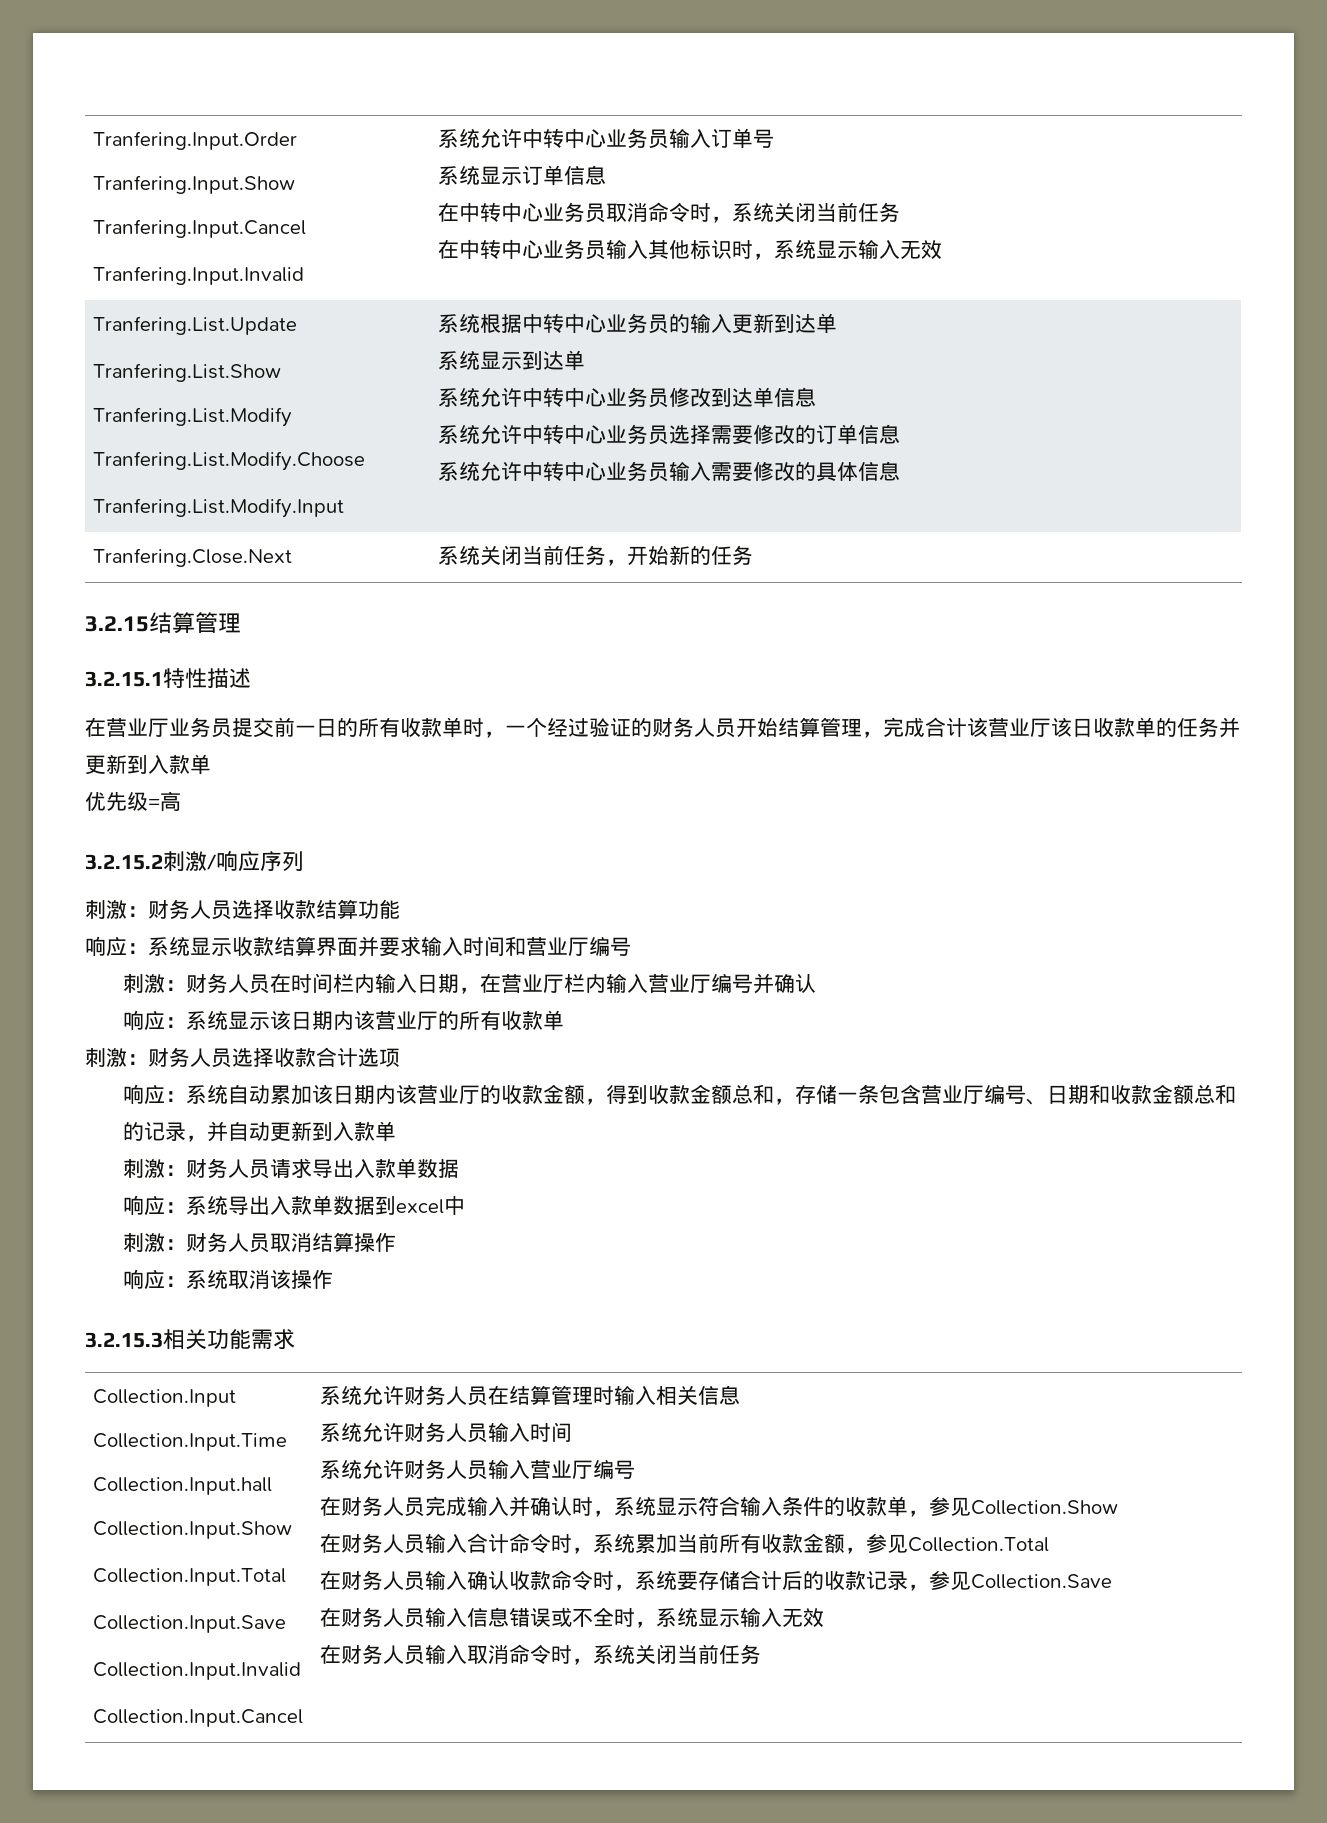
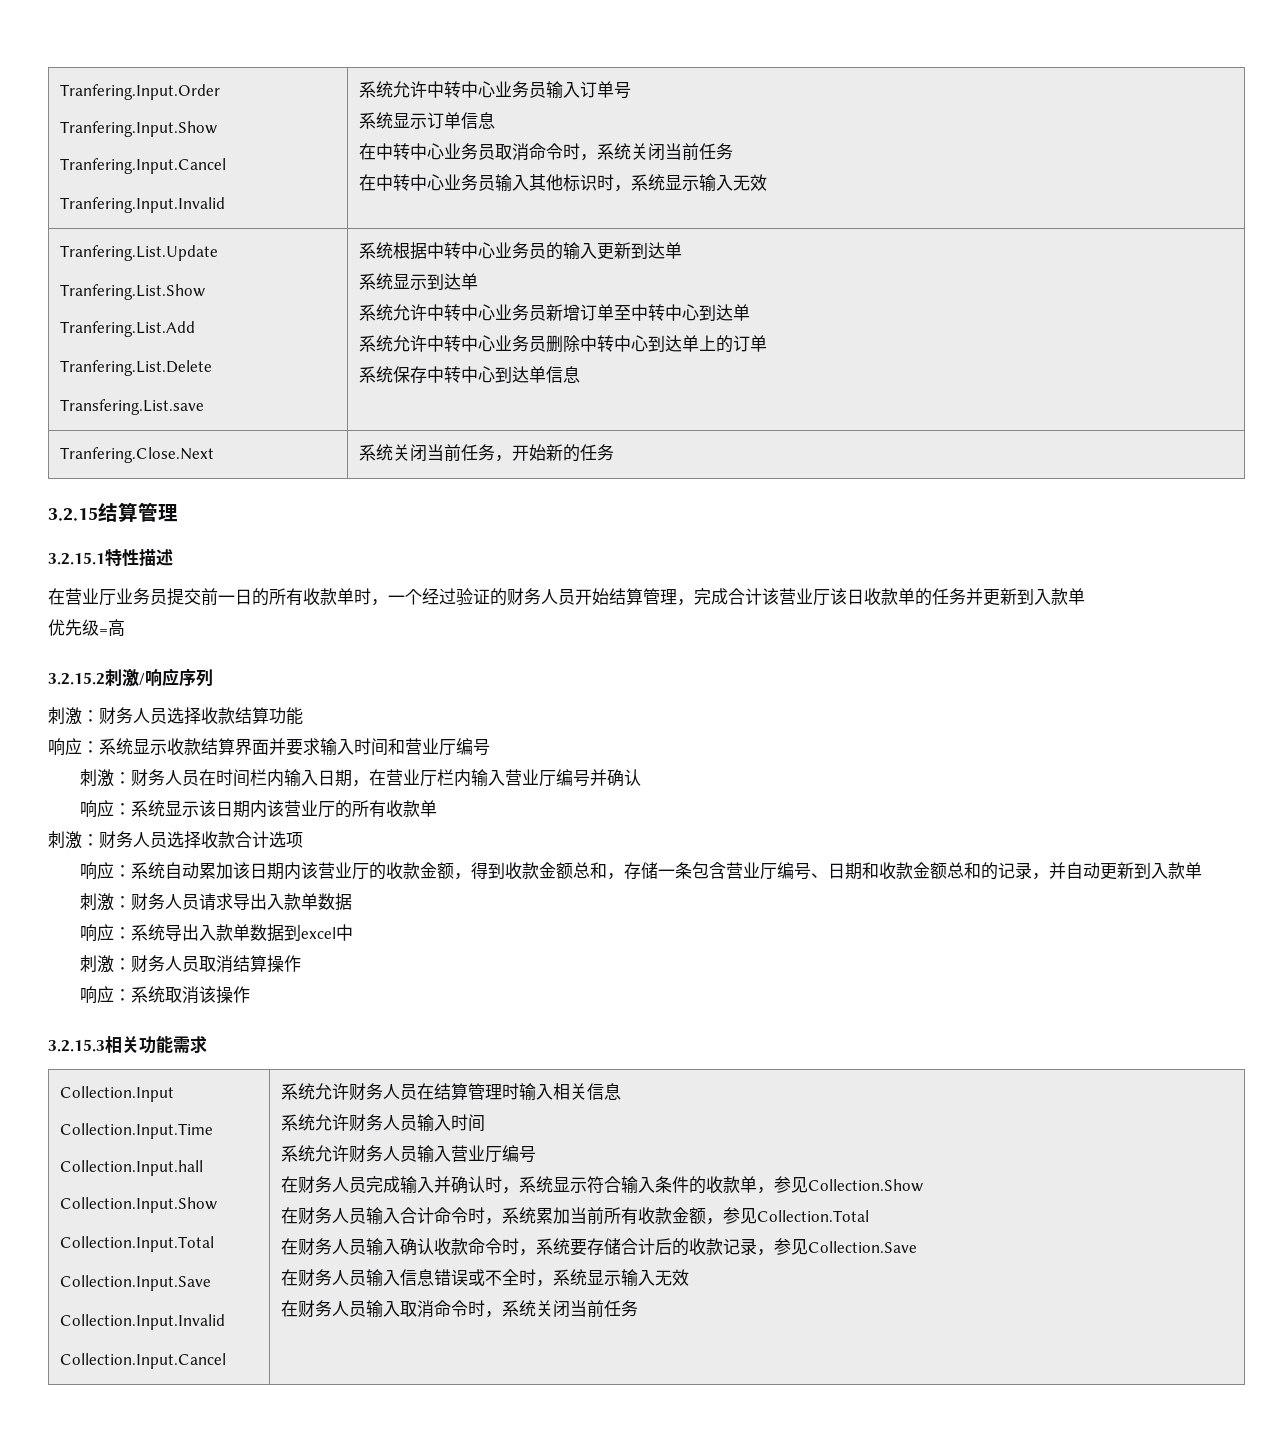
[93,407,293,427] [93,451,366,471] [93,498,345,518] Tranfering.List.Modify // Tranfering.List.Modify.Choose // Tranfering.List.Modify.Input -> [59,321,195,337] [59,360,212,376] [59,399,204,415] Tranfering.List.Add // Tranfering.List.Delete // Transfering.List.save
[669,387,817,408] [438,424,901,445] [438,461,859,482] 修改到达单信息 // 系统允许中转中心业务员选择需要修改的订单信息 // 系统允许中转中心业务员输入需要修改的具体 -> [545,304,750,321] [358,335,767,353] [358,366,546,383] 新增订单至中转中心到达单 // 系统允许中转中心业务员删除中转中心到达单上的订单 // 系统保存中转中心到达单

